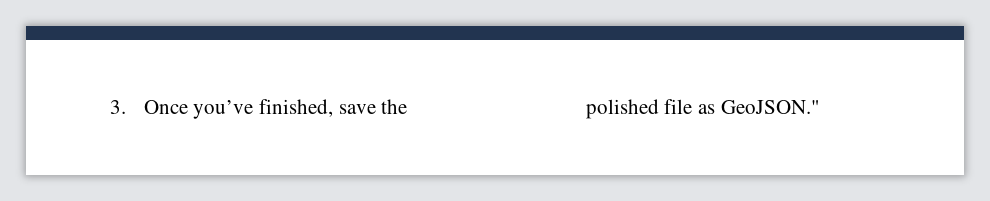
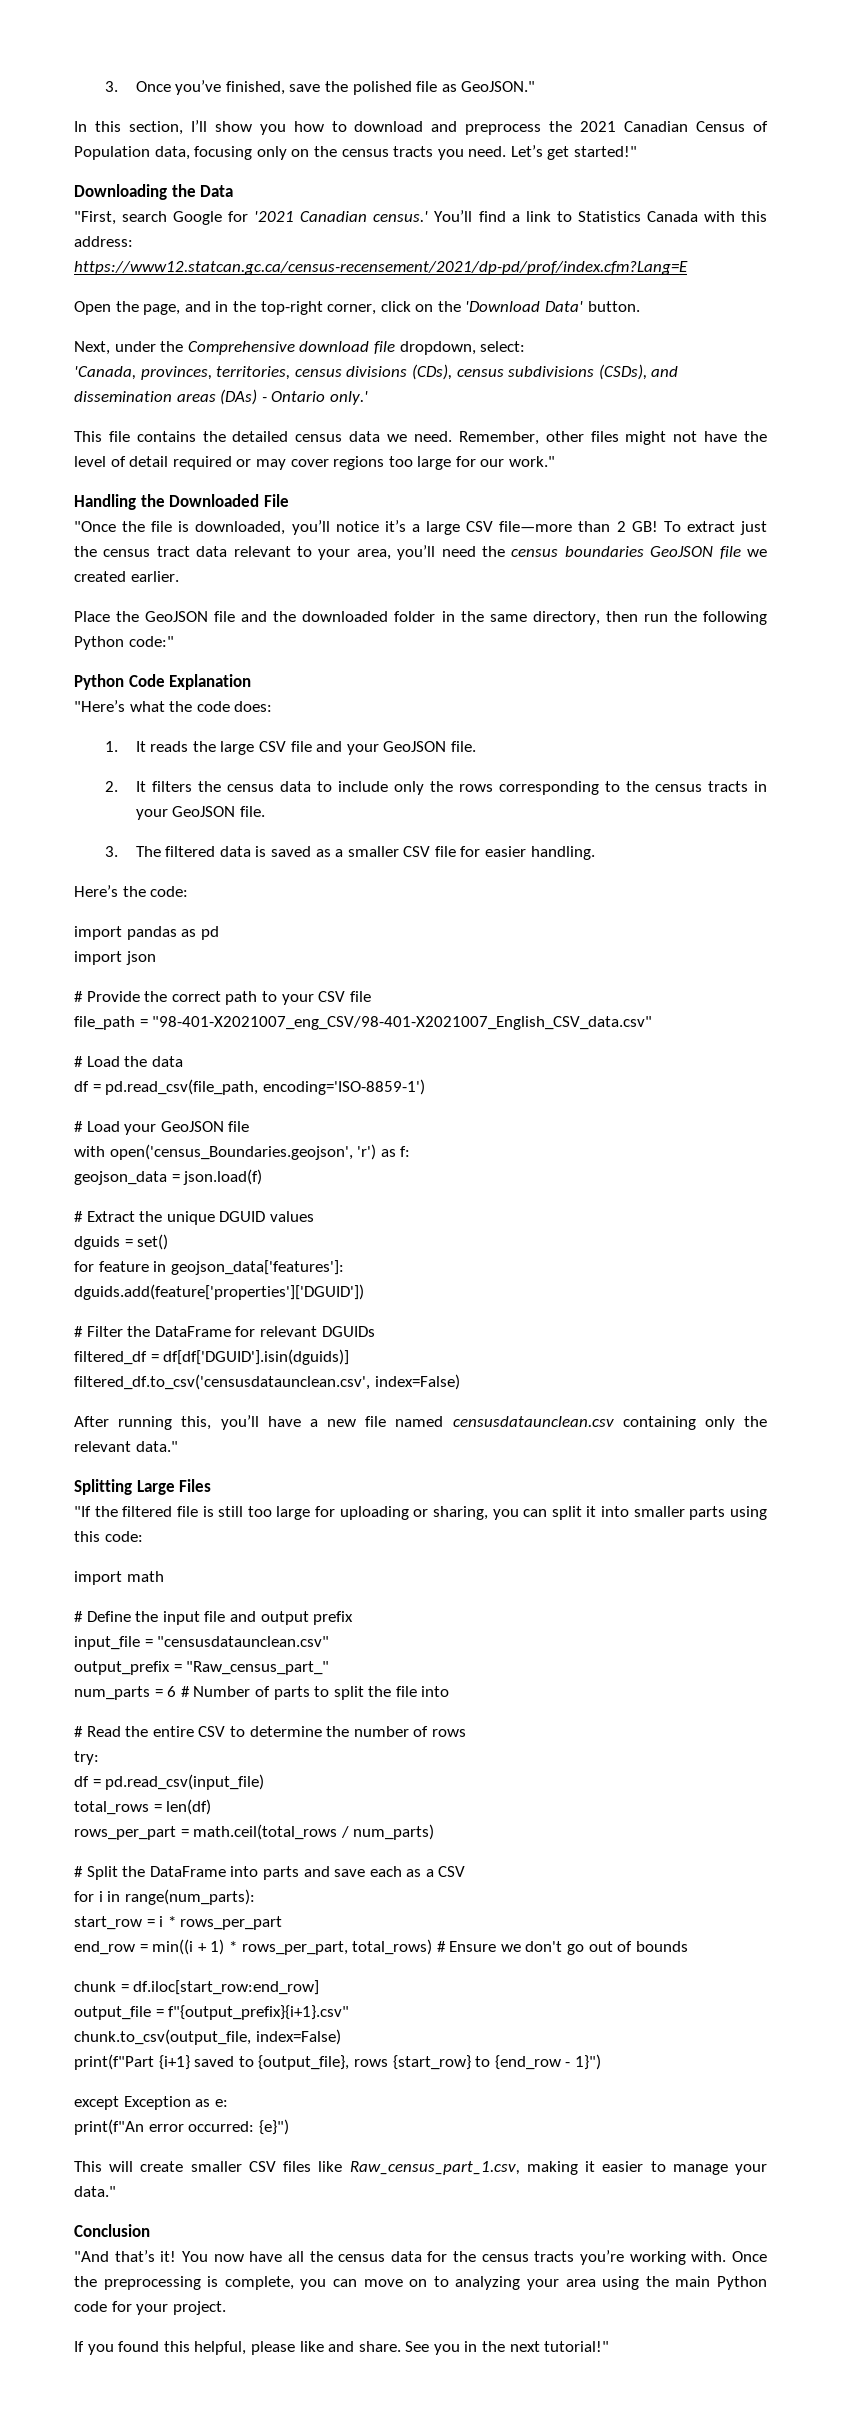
(820, 107) none -> [74,120,768,135] [74,145,638,160] [74,184,234,200] [74,210,768,225] [74,236,133,247] [74,261,688,275] [74,301,640,315] [74,341,526,355] [74,364,679,380] [74,389,368,405] [74,431,768,445] [74,456,556,470] [74,494,289,510] [74,520,768,535] [74,545,767,560] [74,571,179,582] [74,611,768,625] [74,636,174,650] [74,674,252,690] [74,700,273,712] [104,741,476,755] [104,781,767,795] [135,806,265,820] [104,846,595,860] [74,885,189,897] [74,926,219,940] [74,951,156,965] [74,991,371,1005] [74,1016,653,1030] [74,1056,183,1067] [74,1079,425,1095] [74,1121,250,1135] [74,1144,411,1160] [74,1169,263,1185] [74,1211,314,1225] [74,1234,169,1250] [74,1260,344,1275] [74,1284,364,1300] [74,1326,375,1337] [74,1349,350,1365] [74,1374,460,1390] [74,1415,767,1430] [74,1441,178,1452] [74,1479,212,1495] [74,1506,768,1520] [74,1531,143,1542] [74,1571,164,1585] [74,1611,354,1625] [74,1636,330,1650] [74,1661,330,1675] [74,1686,450,1700] [74,1726,466,1737] [74,1751,99,1765] [74,1774,265,1790] [74,1799,212,1815] [74,1824,435,1840] [74,1866,466,1880] [74,1889,255,1905] [74,1916,283,1930] [74,1939,688,1955] [74,1980,320,1995] [74,2005,350,2020] [74,2029,341,2045] [74,2054,601,2070] [74,2096,228,2110] [74,2119,289,2135] [74,2161,767,2175] [74,2186,116,2197] [74,2224,150,2237] [74,2250,767,2265] [74,2276,768,2290] [74,2301,226,2315] [74,2341,610,2355] // In this section, I’ll show you how to download and preprocess the 2021 Canadian Census of Population data, focusing only on the census tracts you need. Let’s get started!" // Downloading the Data // "First, search Google for '2021 Canadian census.' You’ll find a link to Statistics Canada with this address: // https://www12.statcan.gc.ca/census-recensement/2021/dp-pd/prof/index.cfm?Lang=E // Open the page, and in the top-right corner, click on the 'Download Data' button. // Next, under the Comprehensive download file dropdown, select: // 'Canada, provinces, territories, census divisions (CDs), census subdivisions (CSDs), and dissemination areas (DAs) - Ontario only.' // This file contains the detailed census data we need. Remember, other files might not have the level of detail required or may cover regions too large for our work." // Handling the Downloaded File // "Once the file is downloaded, you’ll notice it’s a large CSV file—more than 2 GB! To extract just the census tract data relevant to your area, you’ll need the census boundaries GeoJSON file we created earlier. // Place the GeoJSON file and the downloaded folder in the same directory, then run the following Python code:" // Python Code Explanation // "Here’s what the code does: // 1. It reads the large CSV file and your GeoJSON file. // 2. It filters the census data to include only the rows corresponding to the census tracts in your GeoJSON file. // 3. The filtered data is saved as a smaller CSV file for easier handling. // Here’s the code: // import pandas as pd // import json // # Provide the correct path to your CSV file // file_path = "98-401-X2021007_eng_CSV/98-401-X2021007_English_CSV_data.csv" // # Load the data // df = pd.read_csv(file_path, encoding='ISO-8859-1') // # Load your GeoJSON file // with open('census_Boundaries.geojson', 'r') as f: // geojson_data = json.load(f) // # Extract the unique DGUID values // dguids = set() // for feature in geojson_data['features']: // dguids.add(feature['properties']['DGUID']) // # Filter the DataFrame for relevant DGUIDs // filtered_df = df[df['DGUID'].isin(dguids)] // filtered_df.to_csv('censusdataunclean.csv', index=False) // After running this, you’ll have a new file named censusdataunclean.csv containing only the relevant data." // Splitting Large Files // "If the filtered file is still too large for uploading or sharing, you can split it into smaller parts using this code: // import math // # Define the input file and output prefix // input_file = "censusdataunclean.csv" // output_prefix = "Raw_census_part_" // num_parts = 6 # Number of parts to split the file into // # Read the entire CSV to determine the number of rows // try: // df = pd.read_csv(input_file) // total_rows = len(df) // rows_per_part = math.ceil(total_rows / num_parts) // # Split the DataFrame into parts and save each as a CSV // for i in range(num_parts): // start_row = i * rows_per_part // end_row = min((i + 1) * rows_per_part, total_rows) # Ensure we don't go out of bounds // chunk = df.iloc[start_row:end_row] // output_file = f"{output_prefix}{i+1}.csv" // chunk.to_csv(output_file, index=False) // print(f"Part {i+1} saved to {output_file}, rows {start_row} to {end_row - 1}") // except Exception as e: // print(f"An error occurred: {e}") // This will create smaller CSV files like Raw_census_part_1.csv, making it easier to manage your data." // Conclusion // "And that’s it! You now have all the census data for the census tracts you’re working with. Once the preprocessing is complete, you can move on to analyzing your area using the main Python code for your project. // If you found this helpful, please like and share. See you in the next tutorial!"

